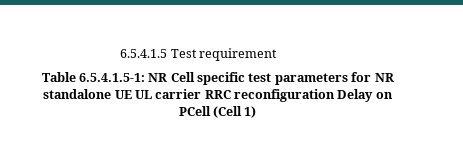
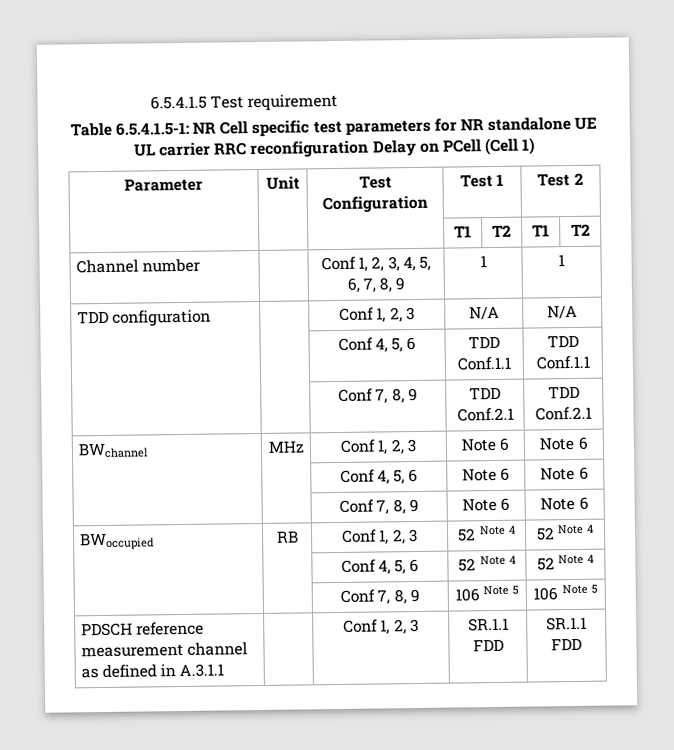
(257, 112) none -> [124,177,203,192] [265,176,300,190] [358,175,392,189] [322,195,428,214] [459,173,505,188] [537,172,584,187] [454,225,472,238] [492,224,512,238] [532,224,550,237] [570,223,591,237] [75,258,201,274] [321,255,431,272] [346,277,406,293] [479,255,487,268] [558,254,565,267] [76,309,211,327] [339,307,415,323] [468,305,500,320] [547,304,578,319] [337,336,417,353] [468,335,500,349] [457,356,511,371] [546,334,579,348] [535,355,590,370] [338,387,418,404] [469,386,501,400] [456,407,514,422] [547,385,580,399] [535,406,592,421] [77,442,149,459] [267,440,304,453] [340,439,416,455] [460,437,510,452] [539,436,588,451] [339,468,419,485] [461,467,511,482] [540,466,589,481] [339,498,419,515] [461,497,511,512] [540,496,589,511] [78,532,155,551] [275,530,299,543] [341,528,418,545] [457,525,516,542] [535,524,595,541] [340,558,420,575] [458,555,516,572] [536,554,595,571] [340,588,420,605] [454,585,520,602] [533,584,598,601] [80,621,204,637] [80,642,248,658] [80,663,225,679] [343,618,419,635] [467,617,509,632] [472,638,504,652] [546,616,587,631] [551,637,582,651] // Parameter | Unit | Test Configuration | Test 1 | Test 2 // | | | T1 | T2 | T1 | T2 // Channel number | | Conf 1, 2, 3, 4, 5, 6, 7, 8, 9 | 1 | 1 // TDD configuration | | Conf 1, 2, 3 | N/A | N/A // | | Conf 4, 5, 6 | TDD Conf.1.1 | TDD Conf.1.1 // | | Conf 7, 8, 9 | TDD Conf.2.1 | TDD Conf.2.1 // BWchannel | MHz | Conf 1, 2, 3 | Note 6 | Note 6 // | | Conf 4, 5, 6 | Note 6 | Note 6 // | | Conf 7, 8, 9 | Note 6 | Note 6 // BWoccupied | RB | Conf 1, 2, 3 | 52 Note 4 | 52 Note 4 // | | Conf 4, 5, 6 | 52 Note 4 | 52 Note 4 // | | Conf 7, 8, 9 | 106 Note 5 | 106 Note 5 // PDSCH reference measurement channel as defined in A.3.1.1 | | Conf 1, 2, 3 | SR.1.1 FDD | SR.1.1 FDD

